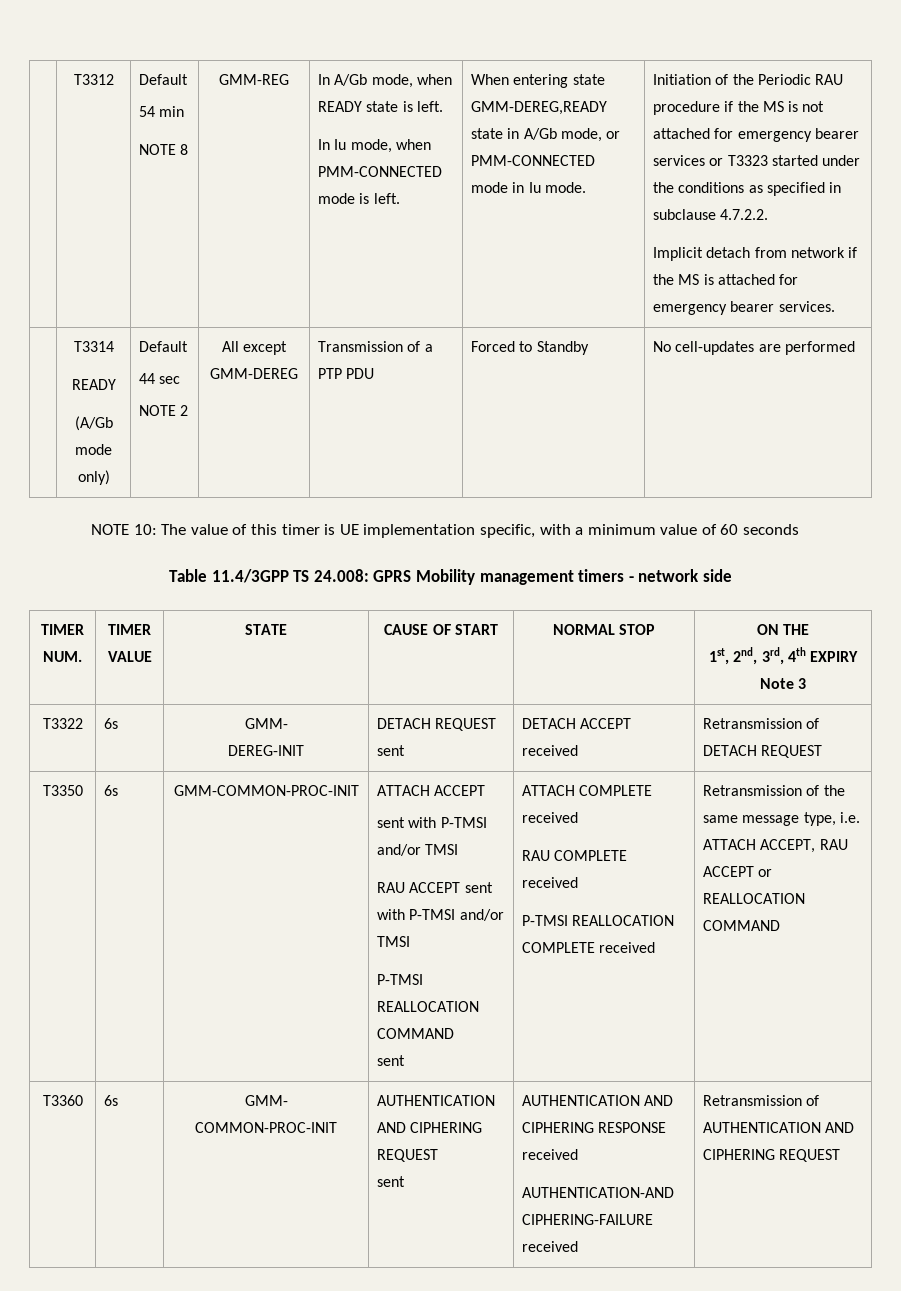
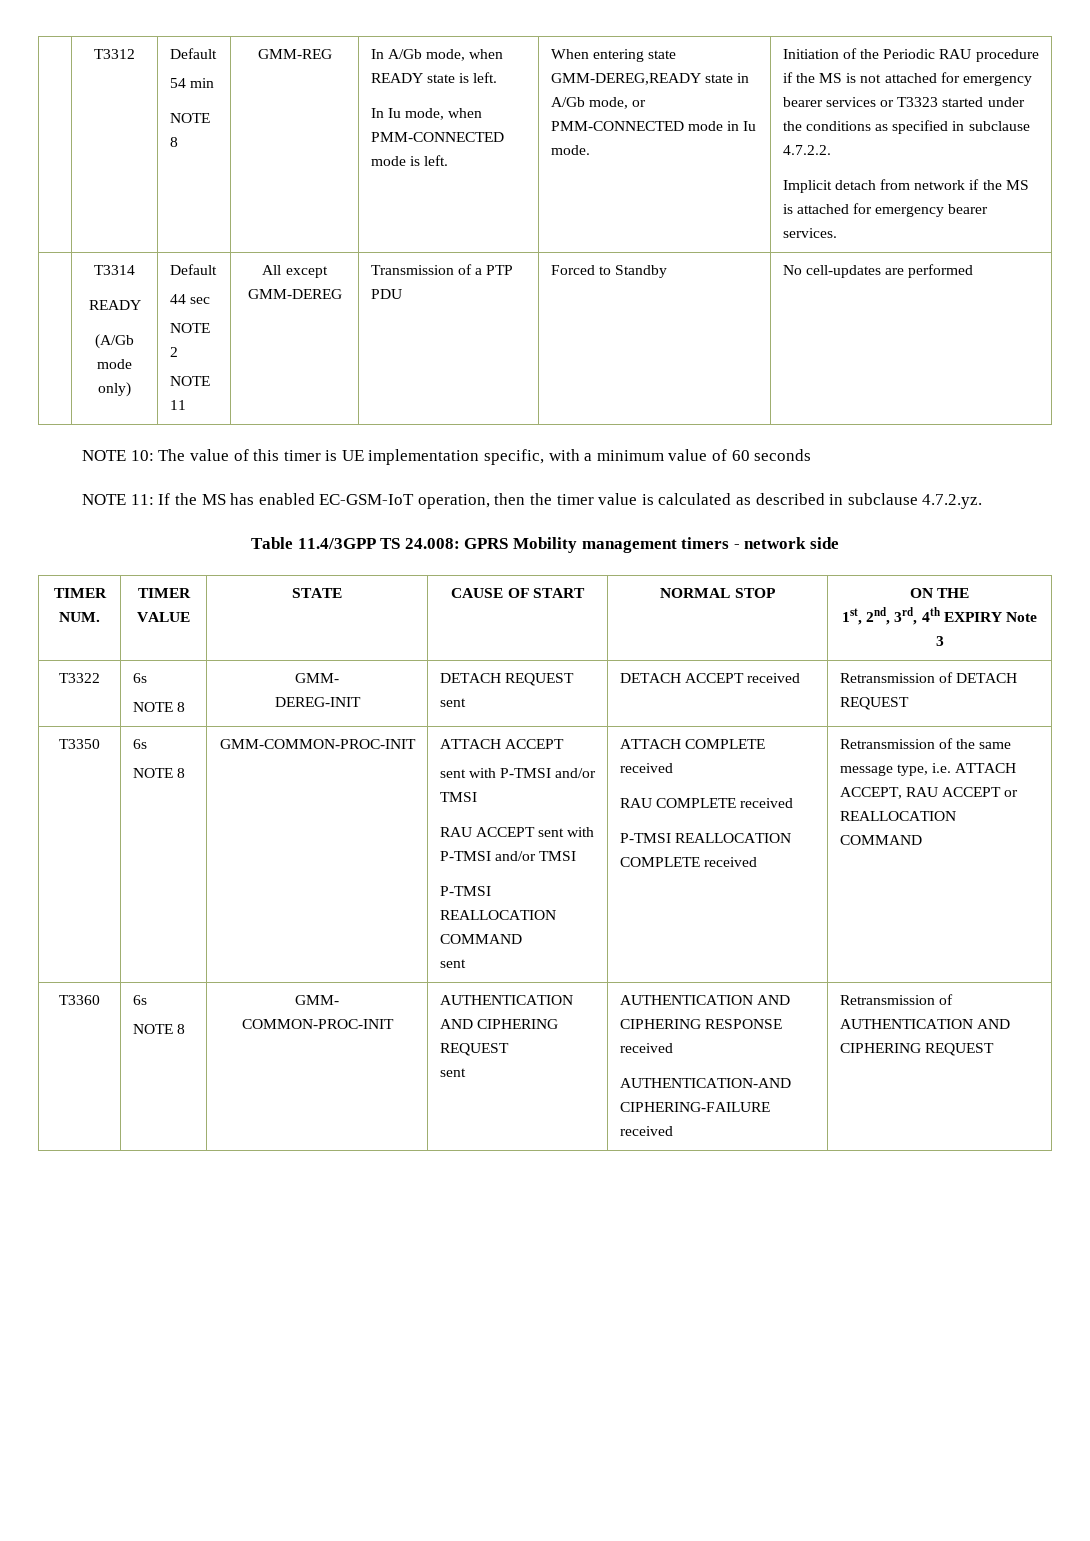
(189, 410) none -> [169,376,210,386] [169,400,186,410] // NOTE 11
(800, 529) none -> [82,493,983,509] // NOTE 11: If the MS has enabled EC-GSM-IoT operation, then the timer value is calculated as described in subclause 4.7.2.yz.
(119, 723) none -> [132,702,185,712] // NOTE 8
(119, 790) none -> [132,768,185,778] // NOTE 8
(119, 1100) none -> [132,1024,185,1034] // NOTE 8

